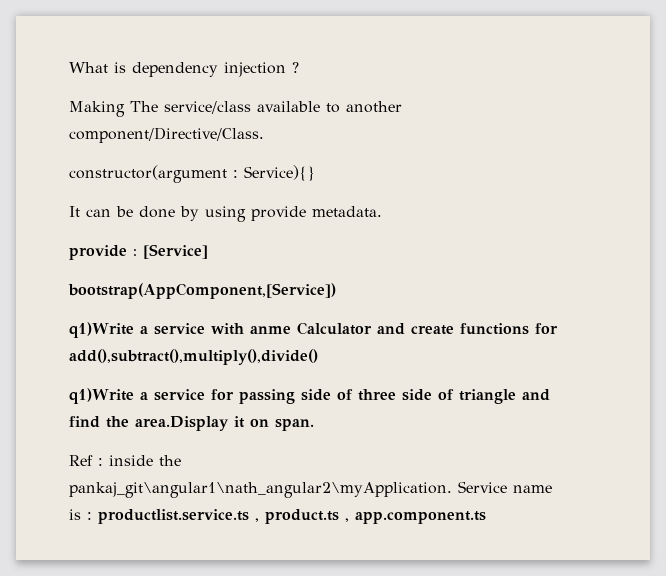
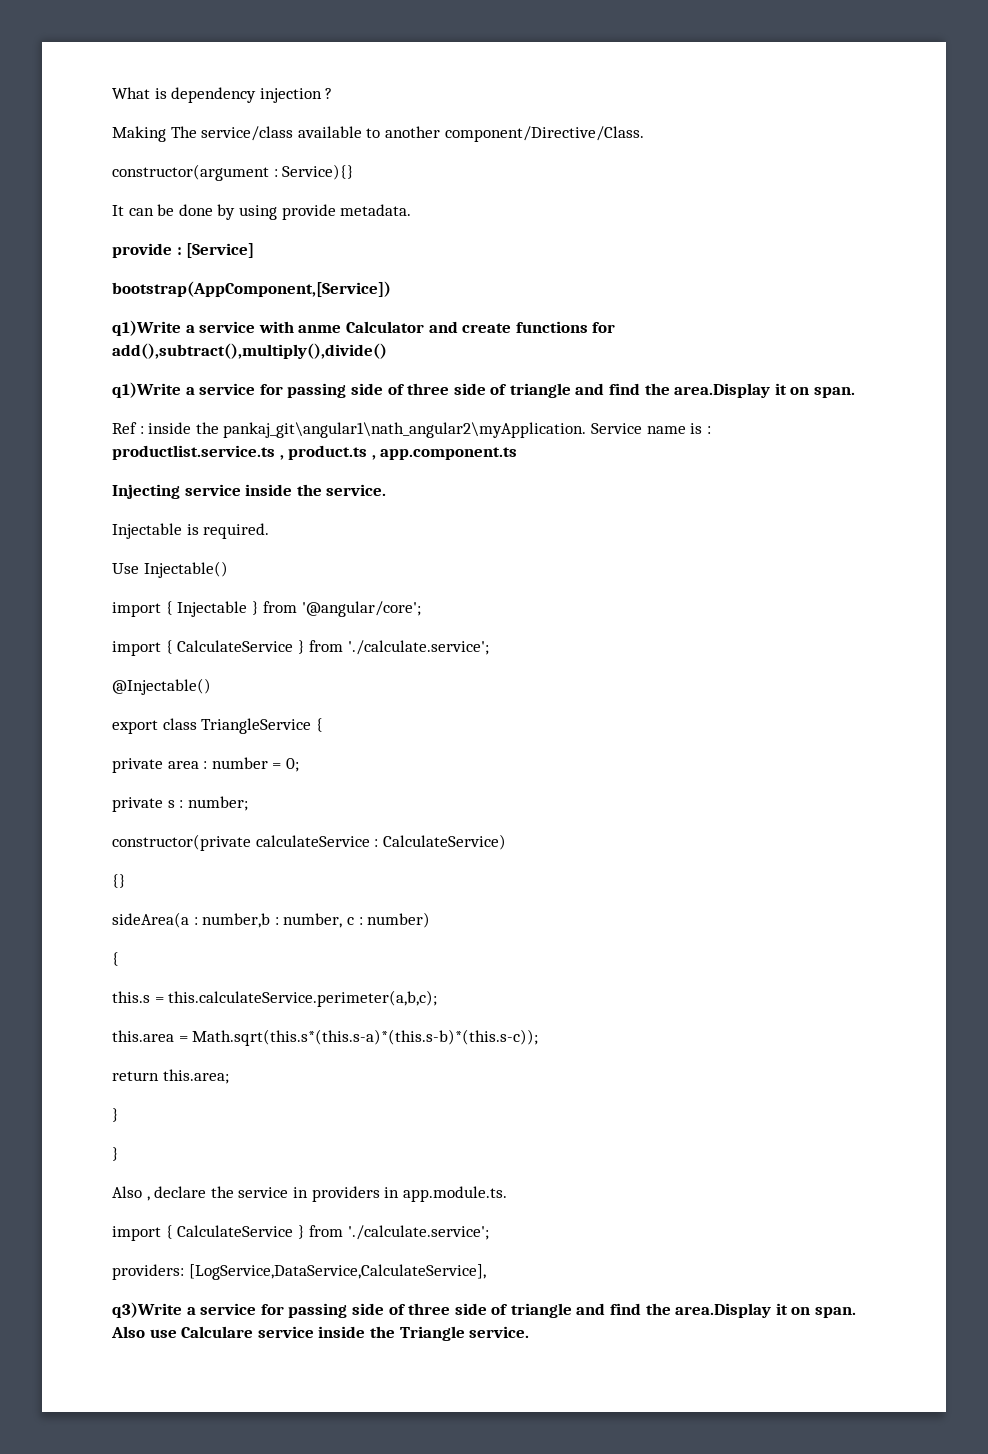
(486, 517) none -> [112,484,387,499] [112,523,270,539] [112,561,228,578] [112,601,421,617] [112,640,489,656] [112,678,211,695] [112,718,323,734] [112,757,299,773] [112,796,248,812] [112,834,506,851] [112,874,126,888] [112,912,431,928] [112,952,119,966] [112,990,438,1007] [112,1029,539,1046] [112,1069,229,1084] [112,1108,119,1122] [112,1147,119,1161] [112,1186,507,1202] [112,1225,489,1241] [112,1264,486,1280] [112,1302,857,1318] [111,1326,530,1341] // Injecting service inside the service. // Injectable is required. // Use Injectable() // import { Injectable } from '@angular/core'; // import { CalculateService } from './calculate.service'; // @Injectable() // export class TriangleService { // private area : number = 0; // private s : number; // constructor(private calculateService : CalculateService) // {} // sideArea(a : number,b : number, c : number) // { // this.s = this.calculateService.perimeter(a,b,c); // this.area = Math.sqrt(this.s*(this.s-a)*(this.s-b)*(this.s-c)); // return this.area; // } // } // Also , declare the service in providers in app.module.ts. // import { CalculateService } from './calculate.service'; // providers: [LogService,DataService,CalculateService], // q3)Write a service for passing side of three side of triangle and find the area.Display it on span. Also use Calculare service inside the Triangle service.

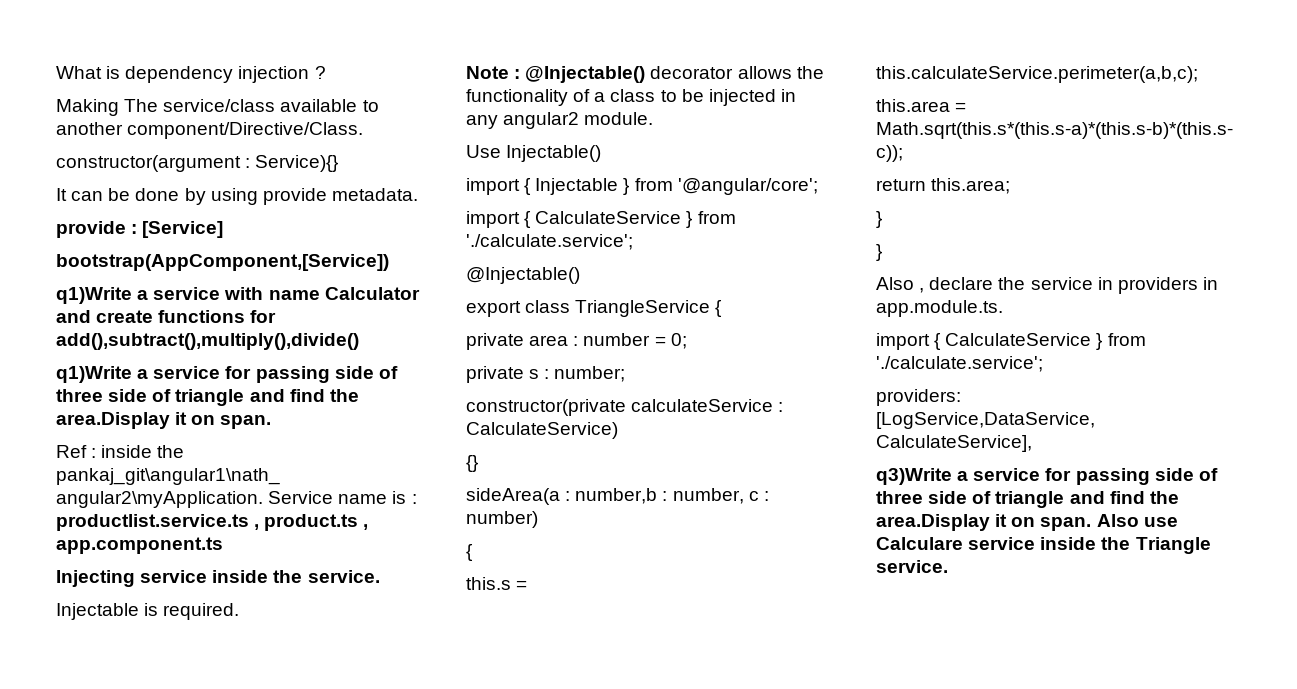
[298,325,342,333] anme -> [268,290,320,300] name
(270, 531) none -> [466,66,824,83] [466,89,796,106] [466,112,654,129] // Note : @Injectable() decorator allows the functionality of a class to be injected in any angular2 module.

